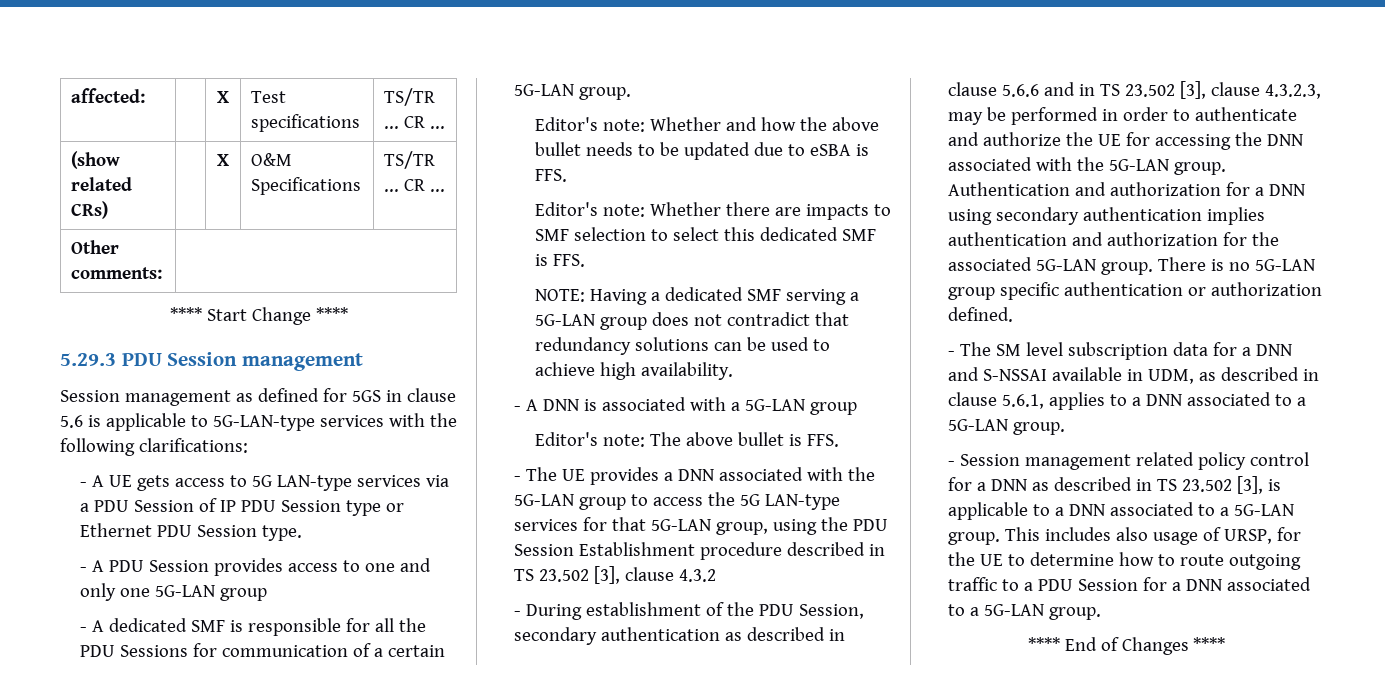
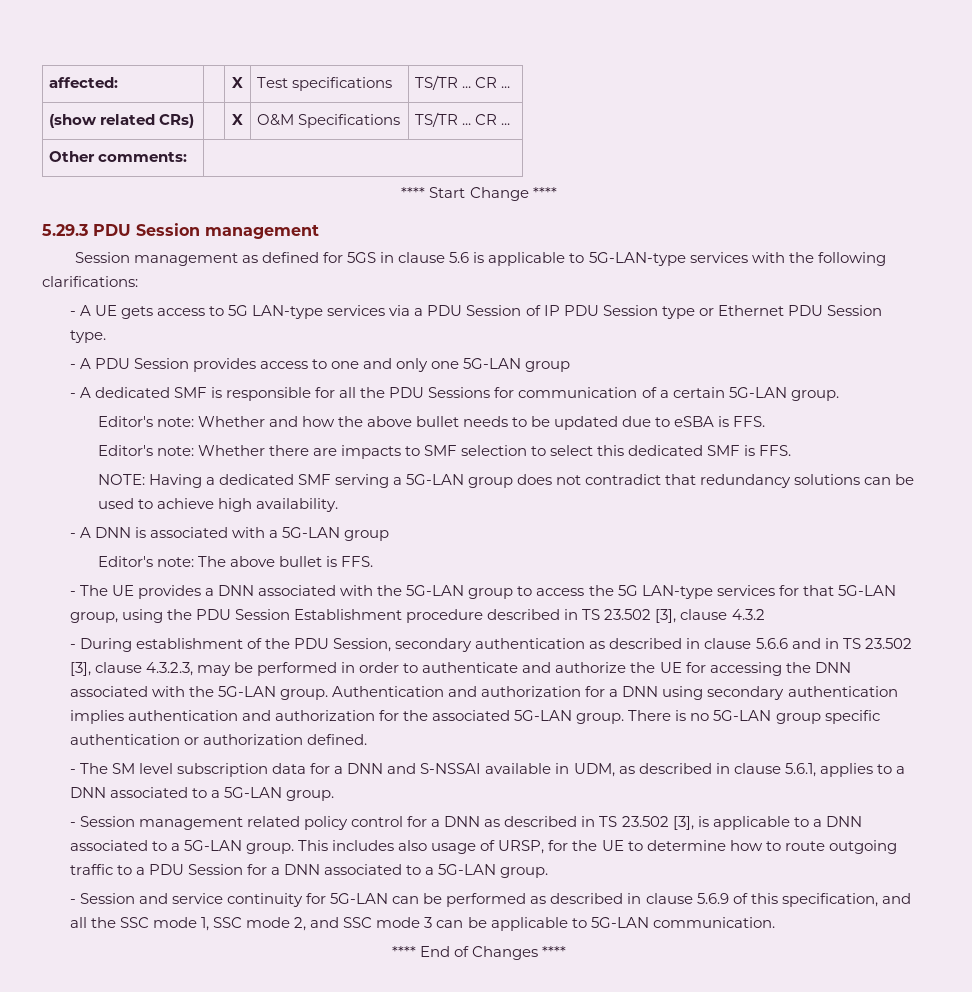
(1102, 613) none -> [69,893,911,907] [69,917,775,931] // - Session and service continuity for 5G-LAN can be performed as described in clause 5.6.9 of this specification, and all the SSC mode 1, SSC mode 2, and SSC mode 3 can be applicable to 5G-LAN communication.

